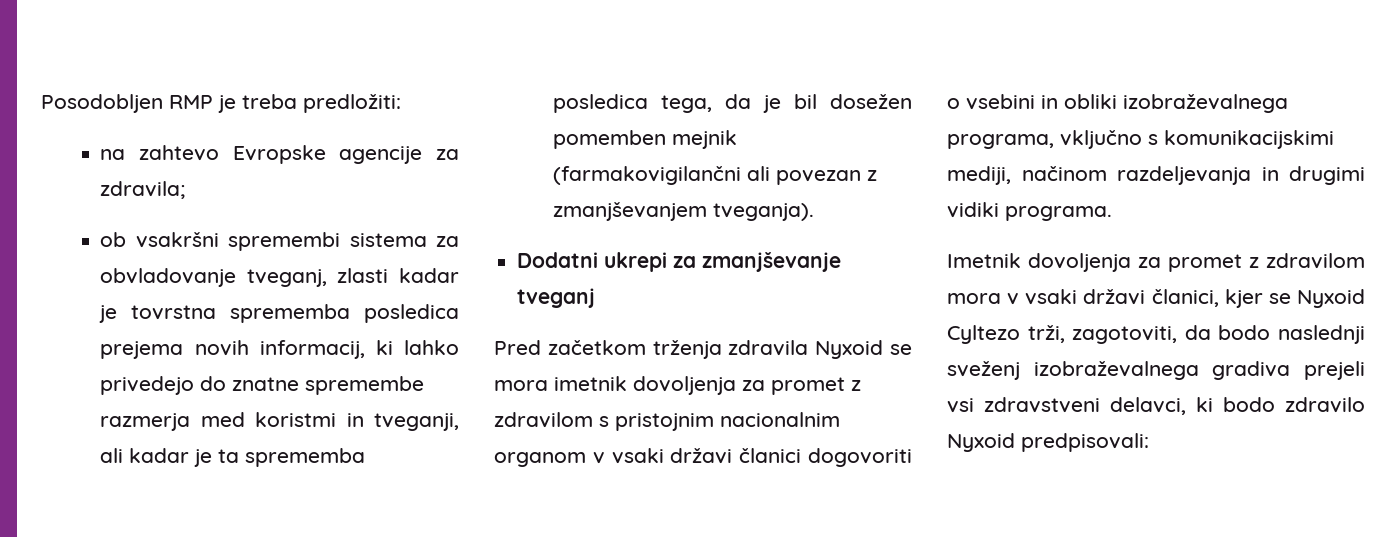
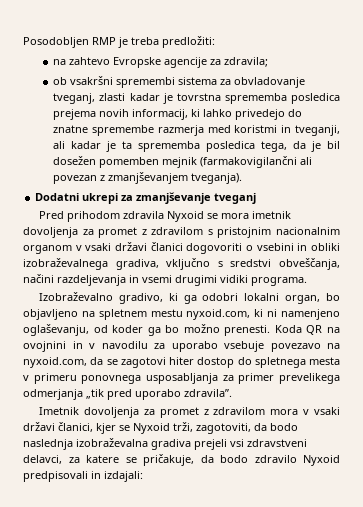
[547,340,722,359] začetkom trženja -> [67,211,121,222] prihodom
[947,134,1054,149] programa, -> [115,259,159,270] gradiva,
[1164,130,1334,149] [947,166,1107,185] komunikacijskimi mediji, načinom -> [230,258,340,270] [23,274,54,283] sredstvi obveščanja, načini
(1279, 174) none -> [142,275,172,283] vsemi
(1112, 213) none -> [39,292,340,304] [23,309,340,320] [23,324,340,336] [23,341,340,352] [23,357,340,368] [23,373,340,384] [23,389,232,400] // Izobraževalno gradivo, ki ga odobri lokalni organ, bo objavljeno na spletnem mestu nyxoid.com, ki ni namenjeno oglaševanju, od koder ga bo možno prenesti. Koda QR na ovojnini in v navodilu za uporabo vsebuje povezavo na nyxoid.com, da se zagotovi hiter dostop do spletnega mesta v primeru ponovnega usposabljanja za primer prevelikega odmerjanja „tik pred uporabo zdravila”.
[947,325,1020,344] Cyltezo -> (170, 428) none
[1278,325,1365,344] [947,361,1199,380] naslednji sveženj izobraževalnega -> [23,438,148,450] naslednja izobraževalna
[1196,397,1365,413] [947,433,1149,452] ki bodo zdravilo Nyxoid predpisovali: -> [68,454,340,466] [23,471,143,482] za katere se pričakuje, da bodo zdravilo Nyxoid predpisovali in izdajali:

